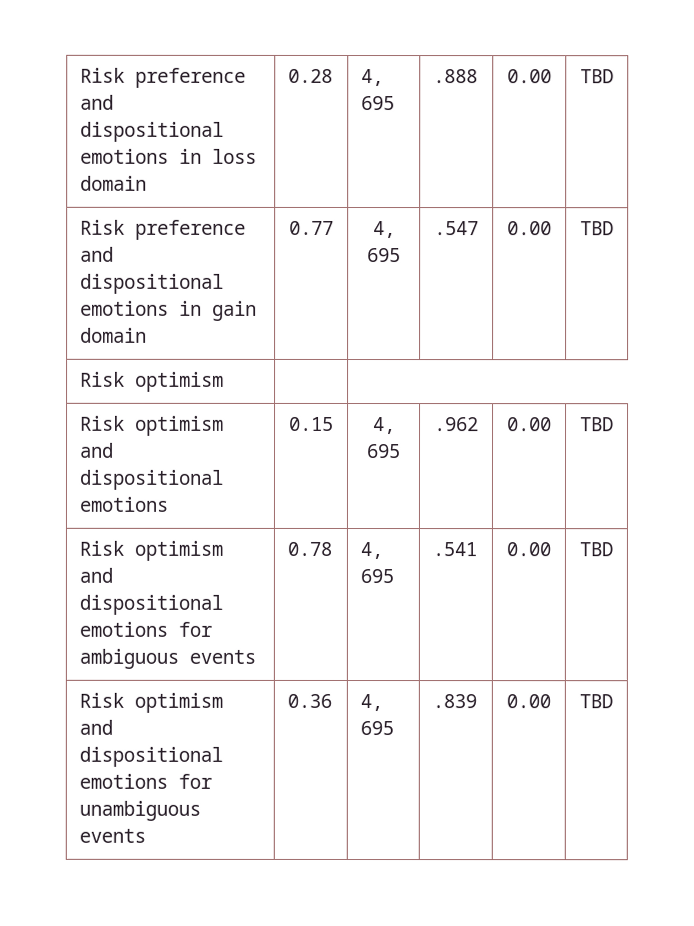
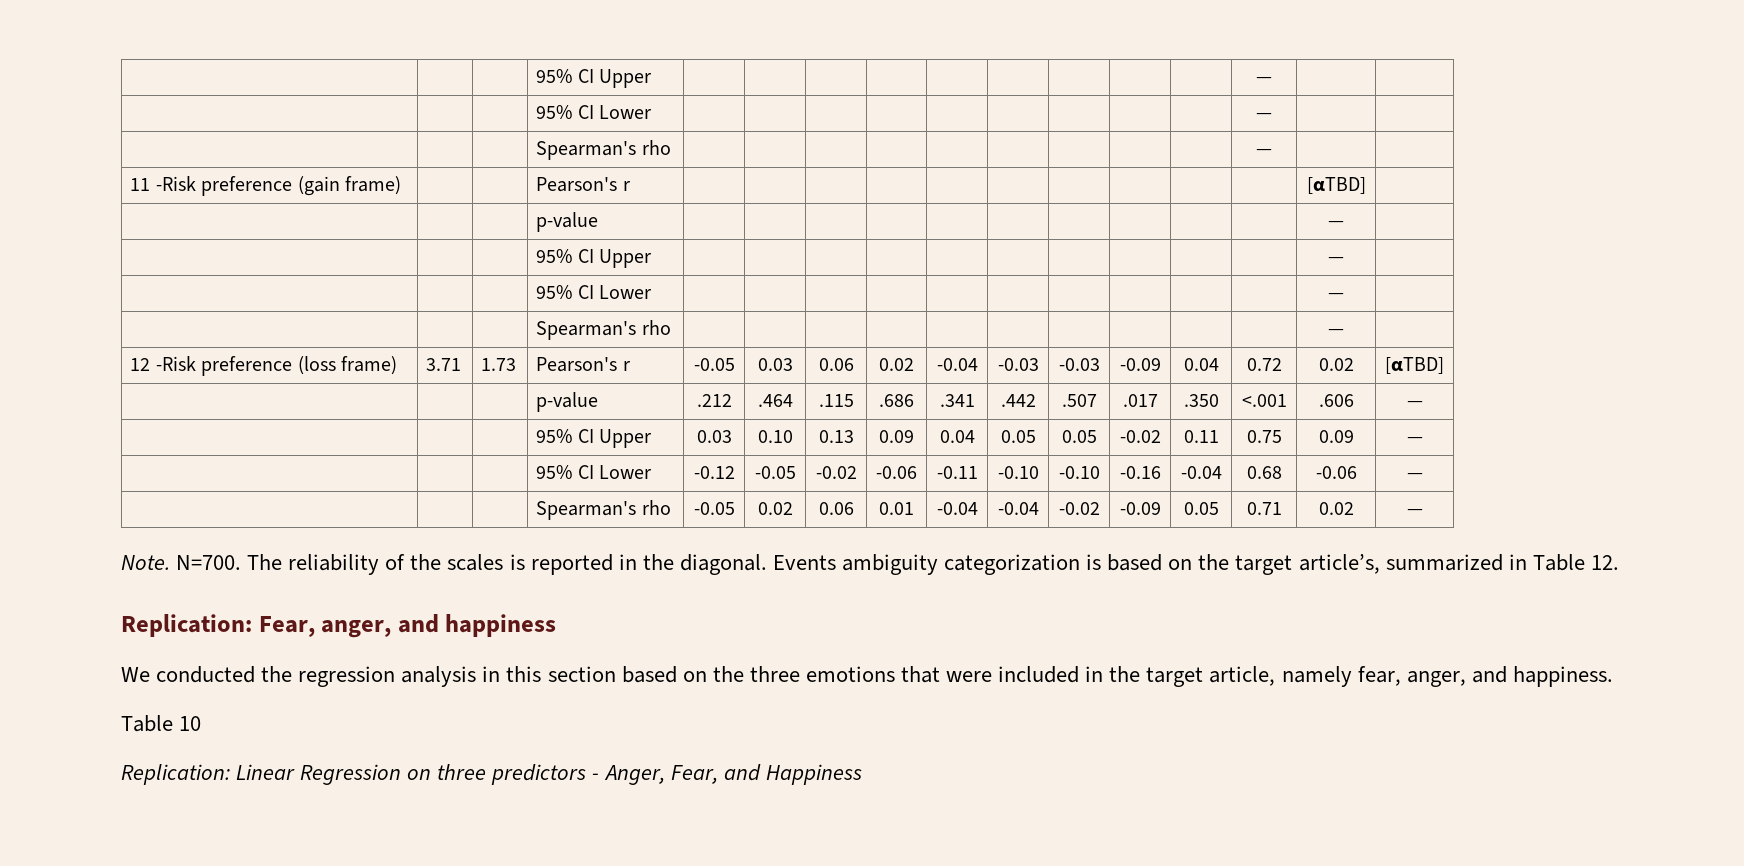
[79,67,246,88] [79,94,114,110] [79,121,224,142] [79,148,257,164] [79,175,147,191] [287,68,333,83] [360,69,384,87] [360,96,395,111] [432,69,478,84] [507,69,552,84] [580,69,614,84] [79,219,246,240] [79,246,114,262] [79,273,224,294] [79,300,257,321] [79,327,147,343] [289,220,334,235] [372,221,396,239] [367,248,401,263] [434,221,479,236] [507,221,552,236] [580,221,614,236] [79,371,224,392] [79,415,224,436] [79,442,114,458] [78,469,223,490] [78,496,168,512] [289,416,334,431] [372,417,396,435] [367,444,401,459] [434,417,479,432] [507,417,552,432] [580,417,614,432] [78,540,223,561] [78,567,113,583] [78,594,223,615] [78,621,212,637] [78,648,256,669] [286,541,332,556] [359,542,383,560] [359,569,394,584] [431,542,477,557] [506,542,551,557] [579,542,613,557] [78,692,223,713] [78,719,113,735] [78,746,223,767] [78,773,212,789] [78,800,201,821] [78,828,146,843] [286,693,332,708] [359,694,383,712] [359,721,394,736] [431,694,477,709] [506,694,551,709] [579,694,613,709] Risk preference and dispositional emotions in loss domain | 0.28 | 4, 695 | .888 | 0.00 | TBD // Risk preference and dispositional emotions in gain domain | 0.77 | 4, 695 | .547 | 0.00 | TBD // Risk optimism | // Risk optimism and dispositional emotions | 0.15 | 4, 695 | .962 | 0.00 | TBD // Risk optimism and dispositional emotions for ambiguous events | 0.78 | 4, 695 | .541 | 0.00 | TBD // Risk optimism and dispositional emotions for unambiguous events | 0.36 | 4, 695 | .839 | 0.00 | TBD -> [536,69,652,88] [1256,77,1272,83] [536,105,652,119] [1256,113,1272,119] [536,140,671,160] [1256,149,1272,155] [130,176,402,196] [536,177,630,192] [1306,177,1366,194] [536,212,599,232] [1328,221,1344,227] [536,249,652,268] [1328,257,1344,263] [536,285,652,299] [1328,293,1344,299] [536,320,671,340] [1328,329,1344,335] [130,356,398,376] [426,358,462,371] [481,358,517,371] [536,357,630,372] [693,358,735,371] [757,358,793,371] [818,358,854,371] [879,358,914,371] [936,358,978,371] [997,358,1039,371] [1058,358,1100,371] [1119,358,1161,371] [1183,358,1219,371] [1246,358,1282,371] [1318,358,1354,371] [1385,357,1444,374] [536,392,599,412] [696,394,732,407] [757,394,793,407] [818,394,854,407] [879,394,914,407] [939,394,975,407] [1000,394,1036,407] [1061,394,1097,407] [1122,394,1158,407] [1183,394,1219,407] [1241,394,1287,407] [1318,394,1354,407] [1406,401,1423,407] [536,429,652,448] [696,430,732,443] [757,430,793,443] [818,430,854,443] [879,430,914,443] [939,430,975,443] [1000,430,1036,443] [1061,430,1097,443] [1119,430,1161,443] [1183,430,1219,443] [1246,430,1282,443] [1318,430,1354,443] [1406,437,1423,443] [536,465,652,479] [693,466,735,479] [754,466,796,479] [815,466,857,479] [876,466,917,479] [936,466,978,479] [997,466,1039,479] [1058,466,1100,479] [1119,466,1161,479] [1180,466,1222,479] [1246,466,1282,479] [1315,466,1357,479] [1406,473,1423,479] [536,500,671,520] [693,502,735,515] [757,502,793,515] [818,502,854,515] [879,502,914,515] [936,502,978,515] [997,502,1039,515] [1058,502,1100,515] [1119,502,1161,515] [1183,502,1219,515] [1246,502,1282,515] [1318,502,1354,515] [1406,509,1423,515] [121,554,1619,575] [121,614,557,638] [121,666,1613,687] [121,715,202,732] [121,764,862,785] | | | 95% CI Upper | | | | | | | | | | — | | // | | | 95% CI Lower | | | | | | | | | | — | | // | | | Spearman's rho | | | | | | | | | | — | | // 11 -Risk preference (gain frame) | | | Pearson's r | | | | | | | | | | | [αTBD] | // | | | p-value | | | | | | | | | | | — | // | | | 95% CI Upper | | | | | | | | | | | — | // | | | 95% CI Lower | | | | | | | | | | | — | // | | | Spearman's rho | | | | | | | | | | | — | // 12 -Risk preference (loss frame) | 3.71 | 1.73 | Pearson's r | -0.05 | 0.03 | 0.06 | 0.02 | -0.04 | -0.03 | -0.03 | -0.09 | 0.04 | 0.72 | 0.02 | [αTBD] // | | | p-value | .212 | .464 | .115 | .686 | .341 | .442 | .507 | .017 | .350 | <.001 | .606 | — // | | | 95% CI Upper | 0.03 | 0.10 | 0.13 | 0.09 | 0.04 | 0.05 | 0.05 | -0.02 | 0.11 | 0.75 | 0.09 | — // | | | 95% CI Lower | -0.12 | -0.05 | -0.02 | -0.06 | -0.11 | -0.10 | -0.10 | -0.16 | -0.04 | 0.68 | -0.06 | — // | | | Spearman's rho | -0.05 | 0.02 | 0.06 | 0.01 | -0.04 | -0.04 | -0.02 | -0.09 | 0.05 | 0.71 | 0.02 | — // Note. N=700. The reliability of the scales is reported in the diagonal. Events ambiguity categorization is based on the target article’s, summarized in Table 12. // Replication: Fear, anger, and happiness // We conducted the regression analysis in this section based on the three emotions that were included in the target article, namely fear, anger, and happiness. // Table 10 // Replication: Linear Regression on three predictors - Anger, Fear, and Happiness

